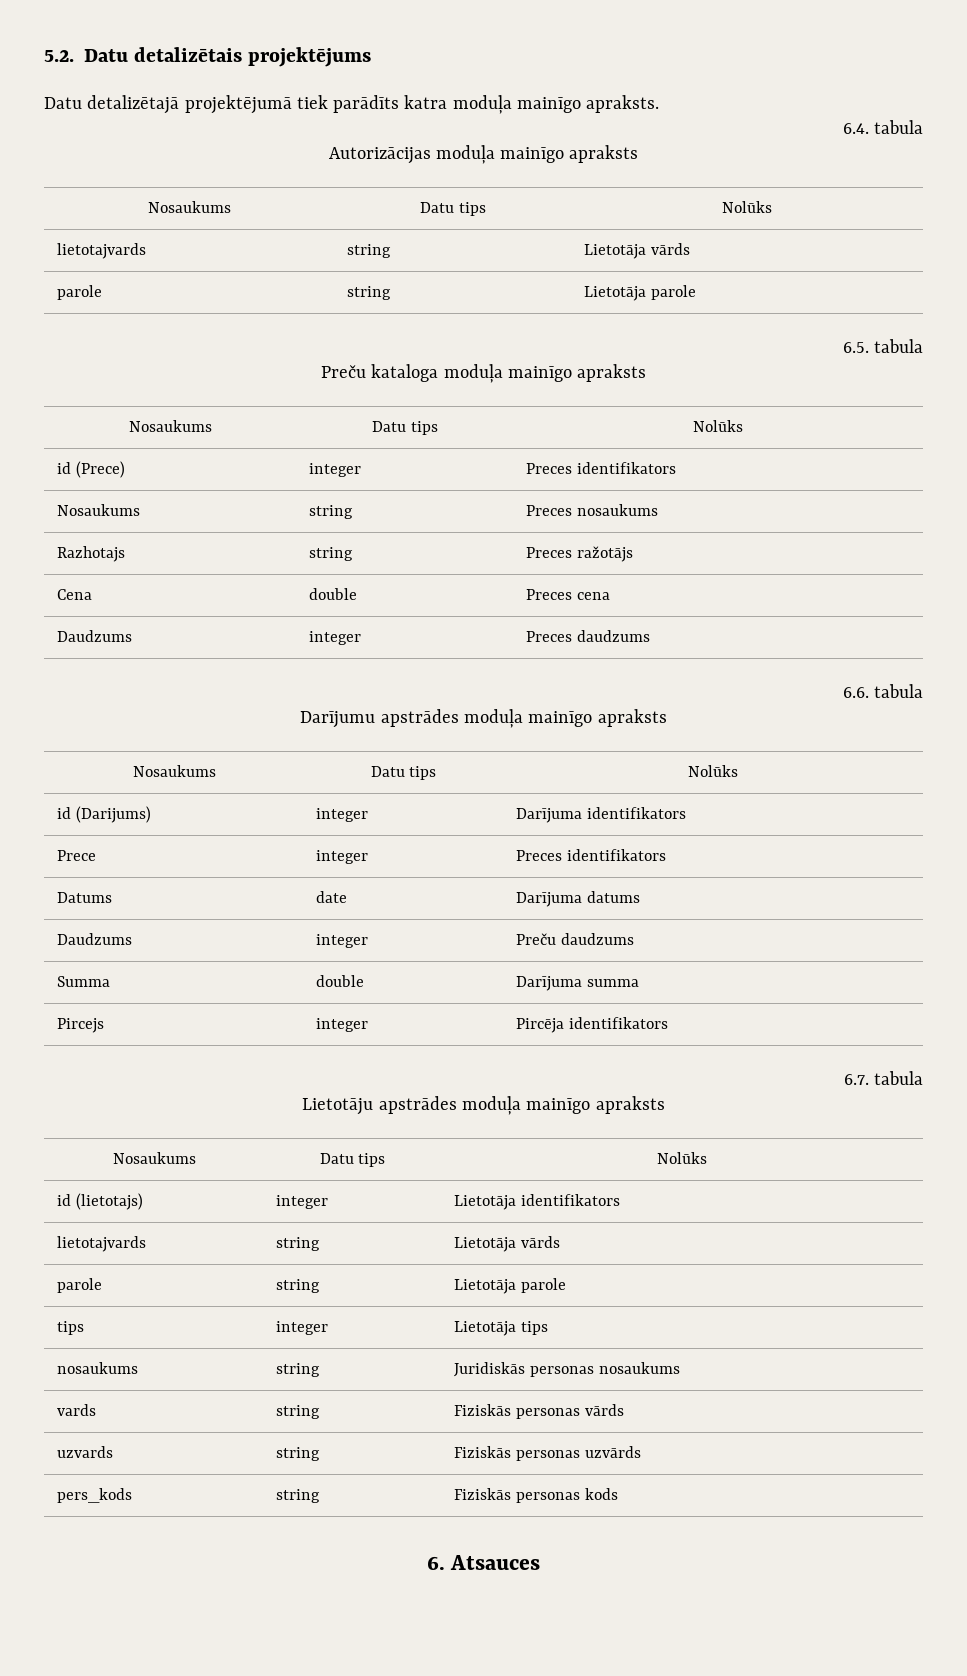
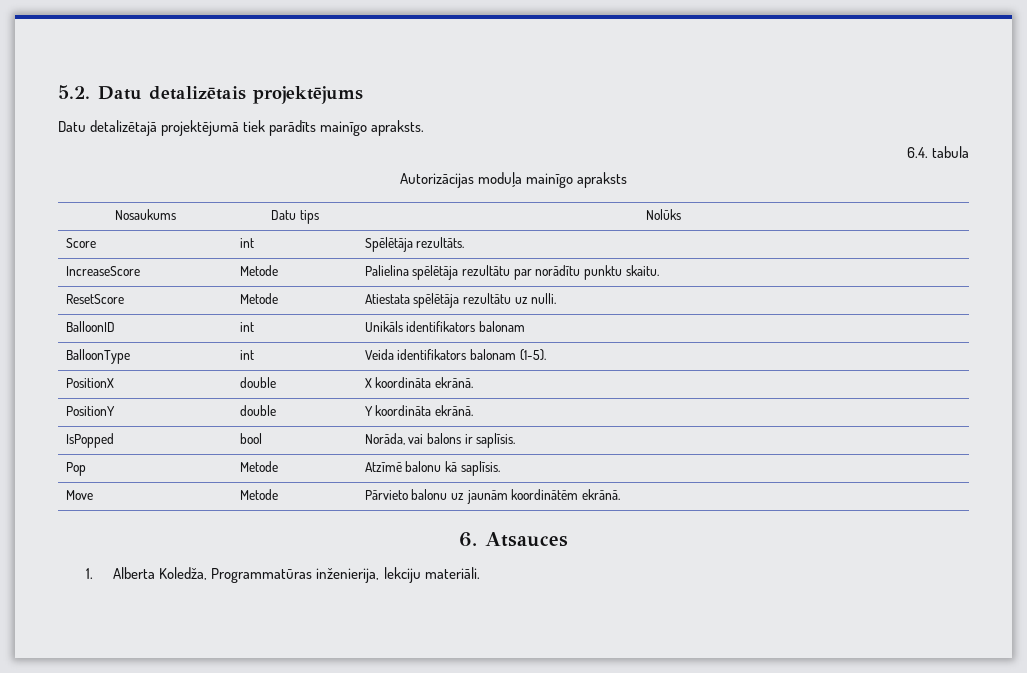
[404,95,512,114] katra moduļa -> (317, 128) none
[57,243,147,259] [347,244,392,258] [584,243,691,259] [57,285,103,300] [347,286,392,300] [584,285,697,301] [842,339,923,353] [320,364,647,383] [129,420,212,432] [372,421,438,435] [693,420,743,432] [57,461,126,478] [309,463,362,477] [526,462,677,474] [57,504,141,516] [309,505,354,519] [526,504,659,516] [57,546,126,562] [309,547,354,561] [526,546,634,562] [57,589,93,600] [309,588,358,600] [526,589,611,600] [57,630,133,642] [309,631,362,645] [526,630,651,642] [842,684,923,698] [300,709,667,728] [132,765,216,777] [370,766,437,780] [688,765,738,777] [57,806,152,823] [316,808,369,822] [516,807,687,823] [57,850,97,861] [316,850,369,864] [516,849,667,861] [57,892,113,903] [316,891,348,903] [516,891,641,907] [57,933,133,945] [316,934,369,948] [516,933,635,945] [57,976,111,987] [316,975,365,987] [516,976,640,991] [57,1018,105,1033] [316,1018,369,1032] [516,1017,669,1033] [843,1071,923,1085] [302,1096,665,1115] [112,1152,196,1164] [319,1153,386,1167] [657,1152,707,1164] [57,1193,144,1210] [276,1195,329,1209] [454,1194,621,1210] [57,1236,147,1252] [276,1237,321,1251] [454,1236,561,1252] [57,1278,103,1293] [276,1279,321,1293] [454,1278,567,1294] [57,1321,85,1335] [276,1321,329,1335] [454,1321,549,1336] [57,1362,139,1374] [276,1363,321,1377] [454,1362,680,1377] [57,1404,97,1416] [276,1405,321,1419] [454,1404,624,1419] [57,1446,114,1458] [276,1447,321,1461] [454,1446,641,1461] [57,1488,133,1503] [276,1489,321,1503] [454,1488,618,1503] [426,1555,541,1570] lietotajvards | string | Lietotāja vārds // parole | string | Lietotāja parole // 6.5. tabula // Preču kataloga moduļa mainīgo apraksts // Nosaukums | Datu tips | Nolūks // id (Prece) | integer | Preces identifikators // Nosaukums | string | Preces nosaukums // Razhotajs | string | Preces ražotājs // Cena | double | Preces cena // Daudzums | integer | Preces daudzums // 6.6. tabula // Darījumu apstrādes moduļa mainīgo apraksts // Nosaukums | Datu tips | Nolūks // id (Darijums) | integer | Darījuma identifikators // Prece | integer | Preces identifikators // Datums | date | Darījuma datums // Daudzums | integer | Preču daudzums // Summa | double | Darījuma summa // Pircejs | integer | Pircēja identifikators // 6.7. tabula // Lietotāju apstrādes moduļa mainīgo apraksts // Nosaukums | Datu tips | Nolūks // id (lietotajs) | integer | Lietotāja identifikators // lietotajvards | string | Lietotāja vārds // parole | string | Lietotāja parole // tips | integer | Lietotāja tips // nosaukums | string | Juridiskās personas nosaukums // vards | string | Fiziskās personas vārds // uzvards | string | Fiziskās personas uzvārds // pers_kods | string | Fiziskās personas kods // 6. Atsauces -> [65,238,96,248] [239,238,254,248] [364,237,465,252] [65,266,140,276] [239,265,278,276] [364,265,659,280] [65,294,124,304] [239,293,278,304] [364,293,557,308] [65,321,115,332] [239,322,254,332] [364,321,525,332] [65,349,130,364] [239,350,254,360] [364,349,546,361] [65,378,114,388] [239,377,276,388] [364,377,473,388] [65,406,115,416] [239,405,276,416] [364,405,473,416] [65,433,114,448] [239,433,262,444] [364,433,516,448] [65,462,86,476] [239,461,278,472] [364,461,500,476] [65,490,93,500] [239,489,278,500] [364,489,620,504] [459,532,568,547] [85,567,480,583] Score | int | Spēlētāja rezultāts. // IncreaseScore | Metode | Palielina spēlētāja rezultātu par norādītu punktu skaitu. // ResetScore | Metode | Atiestata spēlētāja rezultātu uz nulli. // BalloonID | int | Unikāls identifikators balonam // BalloonType | int | Veida identifikators balonam (1-5). // PositionX | double | X koordināta ekrānā. // PositionY | double | Y koordināta ekrānā. // IsPopped | bool | Norāda, vai balons ir saplīsis. // Pop | Metode | Atzīmē balonu kā saplīsis. // Move | Metode | Pārvieto balonu uz jaunām koordinātēm ekrānā. // 6. Atsauces // 1. Alberta Koledža, Programmatūras inženierija, lekciju materiāli.

